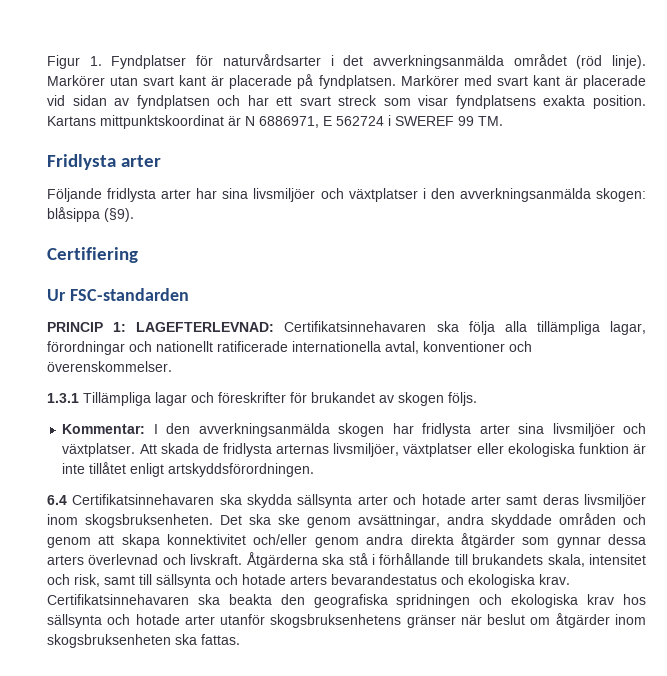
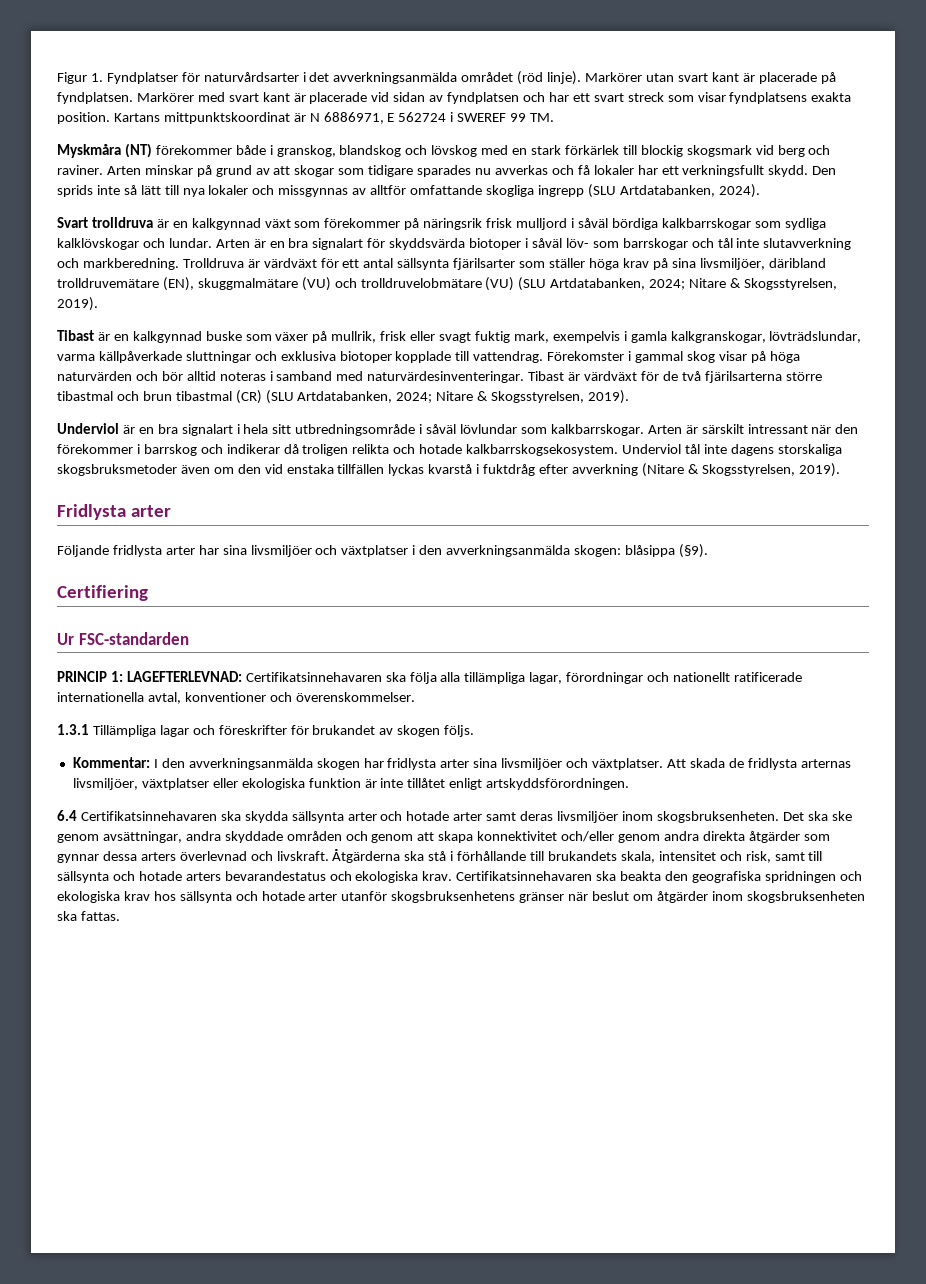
(503, 121) none -> [57,143,831,158] [57,165,837,177] [57,184,760,198] [57,217,826,230] [57,238,852,250] [57,258,826,270] [57,277,837,291] [57,297,98,311] [57,330,862,343] [57,351,800,363] [57,371,822,383] [57,390,630,404] [57,423,859,436] [57,444,842,456] [57,463,840,477] // Myskmåra (NT) förekommer både i granskog, blandskog och lövskog med en stark förkärlek till blockig skogsmark vid berg och raviner. Arten minskar på grund av att skogar som tidigare sparades nu avverkas och få lokaler har ett verkningsfullt skydd. Den sprids inte så lätt till nya lokaler och missgynnas av alltför omfattande skogliga ingrepp (SLU Artdatabanken, 2024). // Svart trolldruva är en kalkgynnad växt som förekommer på näringsrik frisk mulljord i såväl bördiga kalkbarrskogar som sydliga kalklövskogar och lundar. Arten är en bra signalart för skyddsvärda biotoper i såväl löv- som barrskogar och tål inte slutavverkning och markberedning. Trolldruva är värdväxt för ett antal sällsynta fjärilsarter som ställer höga krav på sina livsmiljöer, däribland trolldruvemätare (EN), skuggmalmätare (VU) och trolldruvelobmätare (VU) (SLU Artdatabanken, 2024; Nitare & Skogsstyrelsen, 2019). // Tibast är en kalkgynnad buske som växer på mullrik, frisk eller svagt fuktig mark, exempelvis i gamla kalkgranskogar, lövträdslundar, varma källpåverkade sluttningar och exklusiva biotoper kopplade till vattendrag. Förekomster i gammal skog visar på höga naturvärden och bör alltid noteras i samband med naturvärdesinventeringar. Tibast är värdväxt för de två fjärilsarterna större tibastmal och brun tibastmal (CR) (SLU Artdatabanken, 2024; Nitare & Skogsstyrelsen, 2019). // Underviol är en bra signalart i hela sitt utbredningsområde i såväl lövlundar som kalkbarrskogar. Arten är särskilt intressant när den förekommer i barrskog och indikerar då troligen relikta och hotade kalkbarrskogsekosystem. Underviol tål inte dagens storskaliga skogsbruksmetoder även om den vid enstaka tillfällen lyckas kvarstå i fuktdråg efter avverkning (Nitare & Skogsstyrelsen, 2019).

